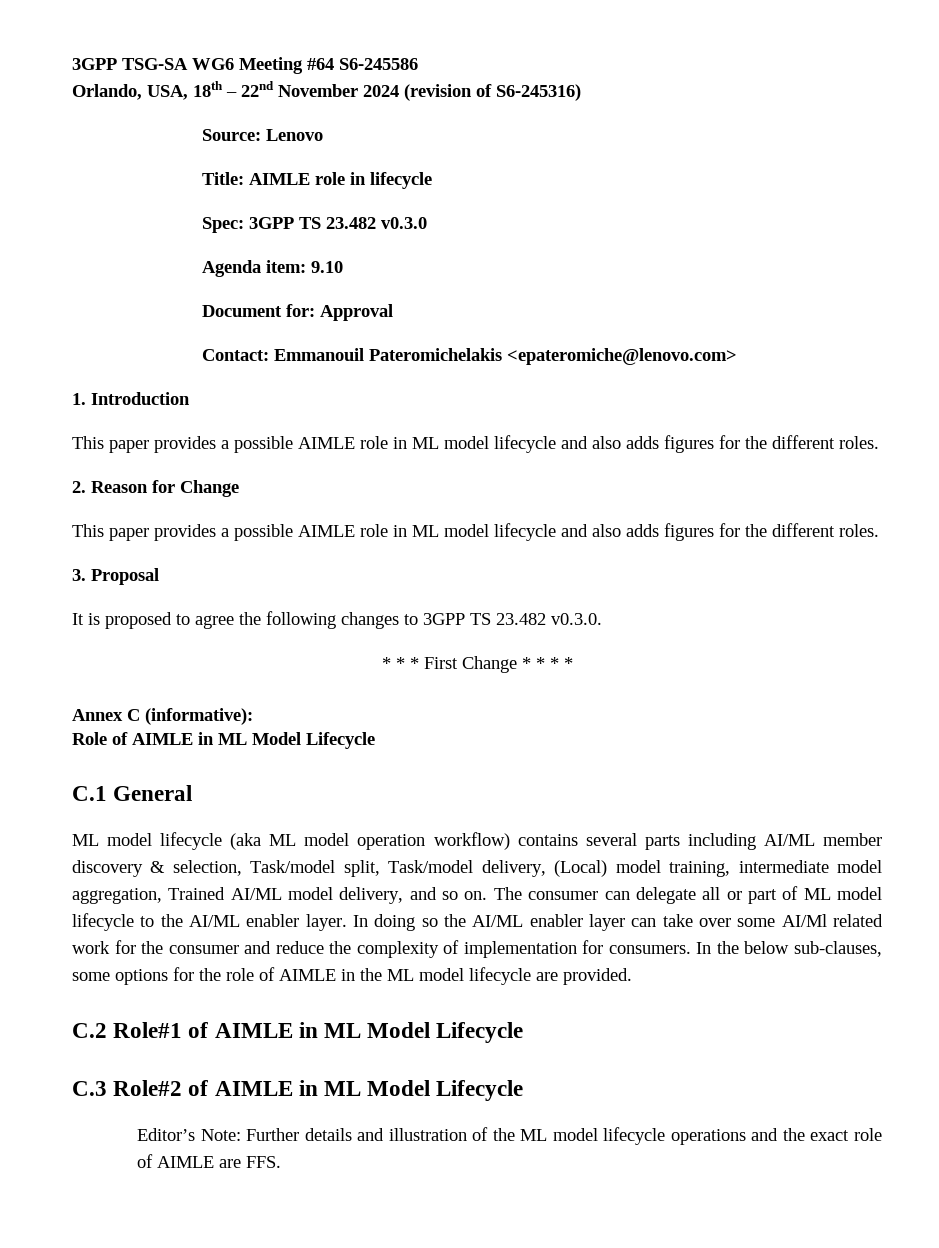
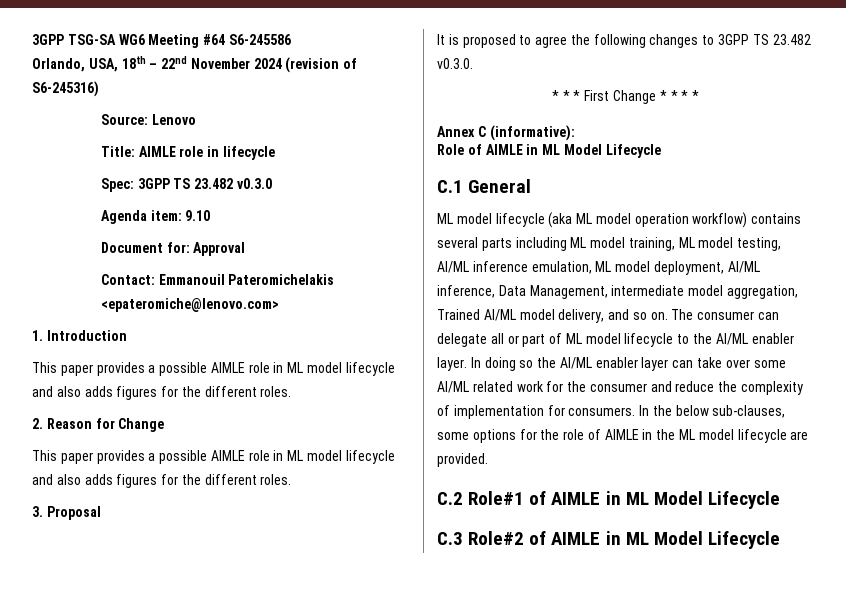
[763,833,883,846] [72,860,731,877] AI/ML member discovery & selection, Task/model split, Task/model delivery, (Local) model training, -> [570,237,782,251] [437,261,760,275] [437,285,608,299] ML model training, ML model testing, AI/ML inference emulation, ML model deployment, AI/ML inference, Data Management,
[781,914,827,927] AI/Ml -> [437,381,469,393] AI/ML
[137,1127,883,1145] [137,1154,282,1168] // Editor’s Note: Further details and illustration of the ML model lifecycle operations and the exact role of AIMLE are FFS. -> (780, 540) none

